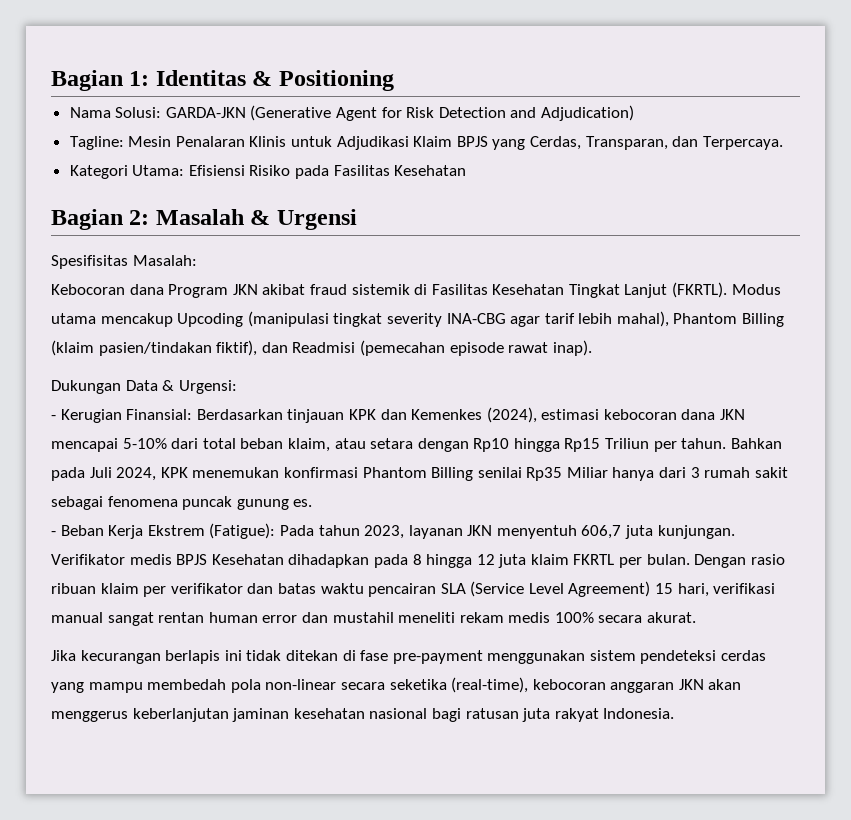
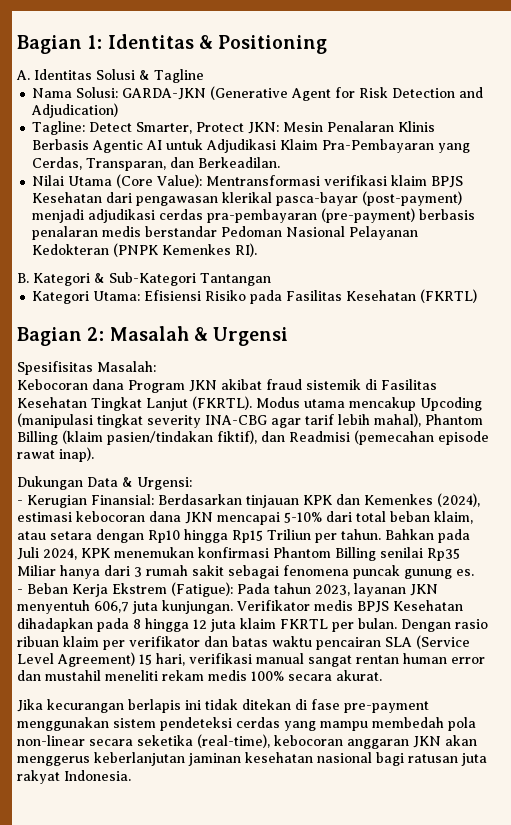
(394, 80) none -> [16,69,204,83] // A. Identitas Solusi & Tagline
[128,136,287,147] Mesin Penalaran Klinis -> [89,121,436,134] [32,139,163,153] Detect Smarter, Protect JKN: Mesin Penalaran Klinis Berbasis Agentic AI
[456,136,488,147] BPJS -> [322,139,435,153] Pra-Pembayaran
[702,136,783,150] Terpercaya. -> [198,157,281,168] [32,174,464,188] [32,191,463,206] [32,208,476,223] [32,226,419,240] [32,243,258,257] [17,272,271,286] Berkeadilan. // Nilai Utama (Core Value): Mentransformasi verifikasi klaim BPJS Kesehatan dari pengawasan klerikal pasca-bayar (post-payment) menjadi adjudikasi cerdas pra-pembayaran (pre-payment) berbasis penalaran medis berstandar Pedoman Nasional Pelayanan Kedokteran (PNPK Kemenkes RI). // B. Kategori & Sub-Kategori Tantangan
(467, 170) none -> [420,289,478,303] (FKRTL)

